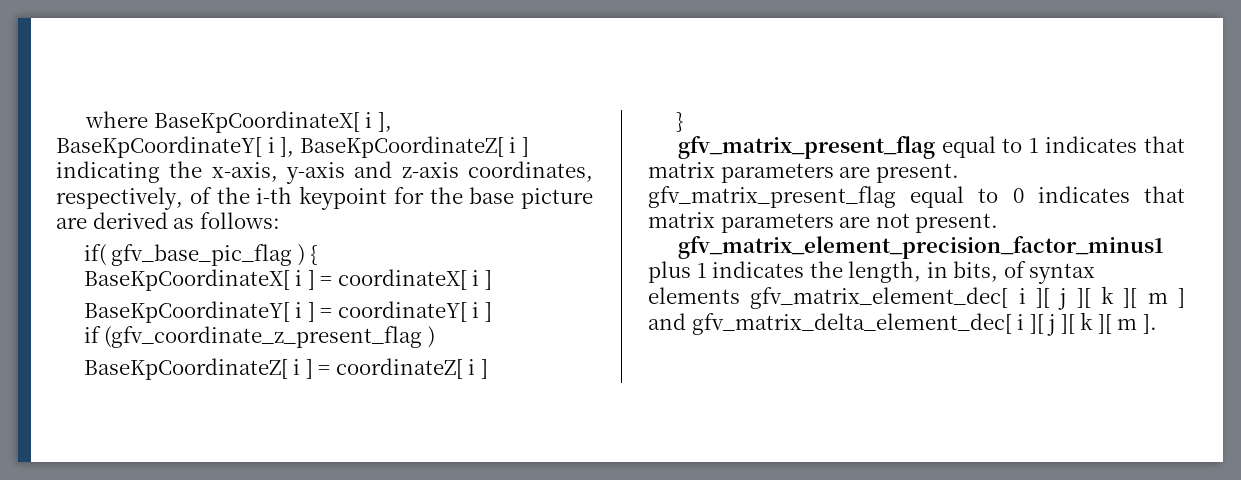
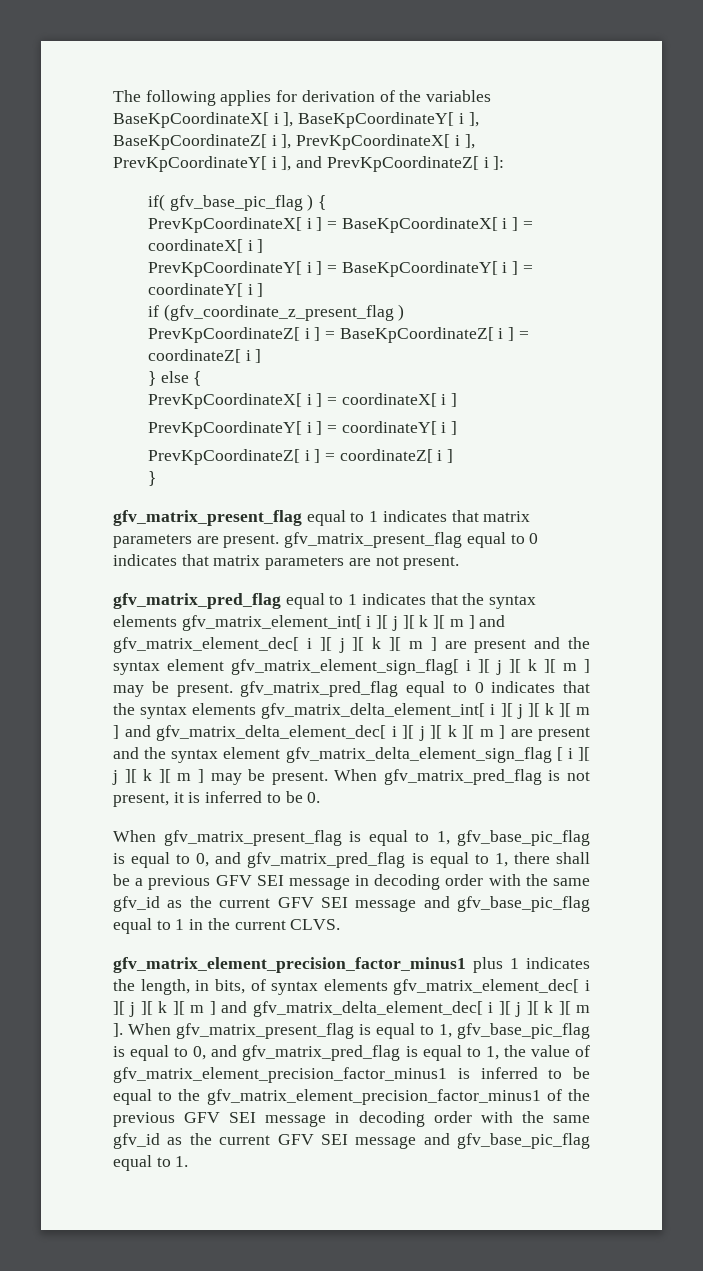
[85,111,149,128] where -> [113,90,492,106] The following applies for derivation of the variables
[521,137,529,157] [56,161,593,184] [56,186,593,210] [56,212,280,229] ] indicating the x-axis, y-axis and z-axis coordinates, respectively, of the i-th keypoint for the base picture are derived as follows: -> [281,134,475,150] [113,156,505,172] ], PrevKpCoordinateX[ i ], PrevKpCoordinateY[ i ], and PrevKpCoordinateZ[ i ]:
(319, 255) none -> [147,217,338,233] PrevKpCoordinateX[ i ] =
(492, 280) none -> [147,261,338,277] PrevKpCoordinateY[ i ] =
(435, 337) none -> [147,327,336,343] PrevKpCoordinateZ[ i ] =
(488, 369) none -> [147,371,202,386] [147,393,458,409] [147,421,458,437] [147,449,454,465] // } else { // PrevKpCoordinateX[ i ] = coordinateX[ i ] // PrevKpCoordinateY[ i ] = coordinateY[ i ] // PrevKpCoordinateZ[ i ] = coordinateZ[ i ]
(999, 223) none -> [113,593,537,609] [113,615,506,631] [113,637,590,653] [113,659,590,675] [113,681,590,697] [113,703,591,719] [113,725,590,741] [113,747,590,763] [112,769,590,785] [113,791,321,807] [113,830,590,846] [113,852,590,868] [113,874,590,890] [113,896,590,912] [113,918,341,934] // gfv_matrix_pred_flag equal to 1 indicates that the syntax elements gfv_matrix_element_int[ i ][ j ][ k ][ m ] and gfv_matrix_element_dec[ i ][ j ][ k ][ m ] are present and the syntax element gfv_matrix_element_sign_flag[ i ][ j ][ k ][ m ] may be present. gfv_matrix_pred_flag equal to 0 indicates that the syntax elements gfv_matrix_delta_element_int[ i ][ j ][ k ][ m ] and gfv_matrix_delta_element_dec[ i ][ j ][ k ][ m ] are present and the syntax element gfv_matrix_delta_element_sign_flag [ i ][ j ][ k ][ m ] may be present. When gfv_matrix_pred_flag is not present, it is inferred to be 0. // When gfv_matrix_present_flag is equal to 1, gfv_base_pic_flag is equal to 0, and gfv_matrix_pred_flag is equal to 1, there shall be a previous GFV SEI message in decoding order with the same gfv_id as the current GFV SEI message and gfv_base_pic_flag equal to 1 in the current CLVS.
(1157, 324) none -> [128,1023,590,1039] [113,1045,590,1061] [113,1067,590,1083] [113,1089,590,1105] [113,1111,590,1127] [113,1133,590,1149] [113,1155,189,1171] When gfv_matrix_present_flag is equal to 1, gfv_base_pic_flag is equal to 0, and gfv_matrix_pred_flag is equal to 1, the value of gfv_matrix_element_precision_factor_minus1 is inferred to be equal to the gfv_matrix_element_precision_factor_minus1 of the previous GFV SEI message in decoding order with the same gfv_id as the current GFV SEI message and gfv_base_pic_flag equal to 1.

